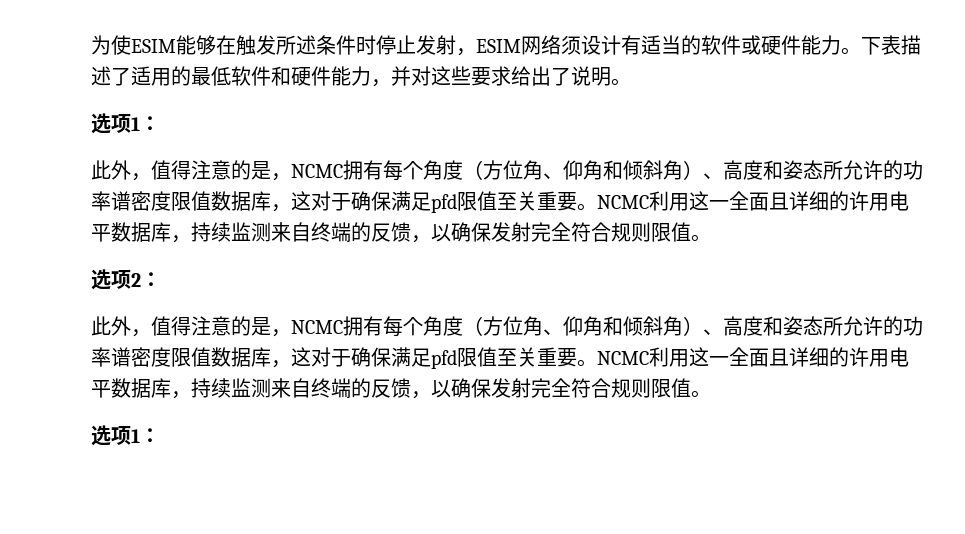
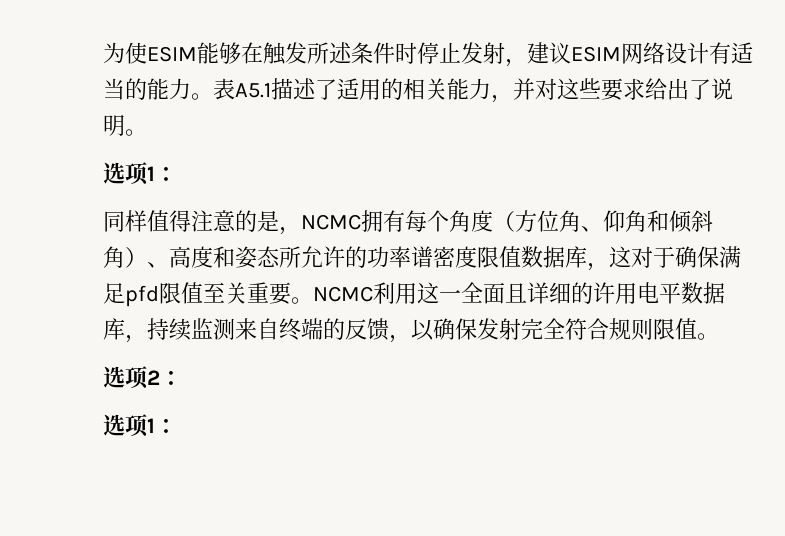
(476, 52) none -> [527,42,571,64] 建议
[561,35,581,55] 须 -> (665, 53) none
[701,35,921,55] [91,66,331,86] 软件或硬件能力。下表描述了适用的最低软件和硬件 -> [147,78,447,100] 能力。表A5.1描述了适用的相关
[91,160,151,181] 此外， -> [103,210,147,232] 同样
[91,316,923,337] [91,347,909,369] [91,378,711,399] // 此外，值得注意的是，NCMC拥有每个角度（方位角、仰角和倾斜角）、高度和姿态所允许的功率谱密度限值数据库，这对于确保满足pfd限值至关重要。NCMC利用这一全面且详细的许用电平数据库，持续监测来自终端的反馈，以确保发射完全符合规则限值。 -> (182, 378) none

